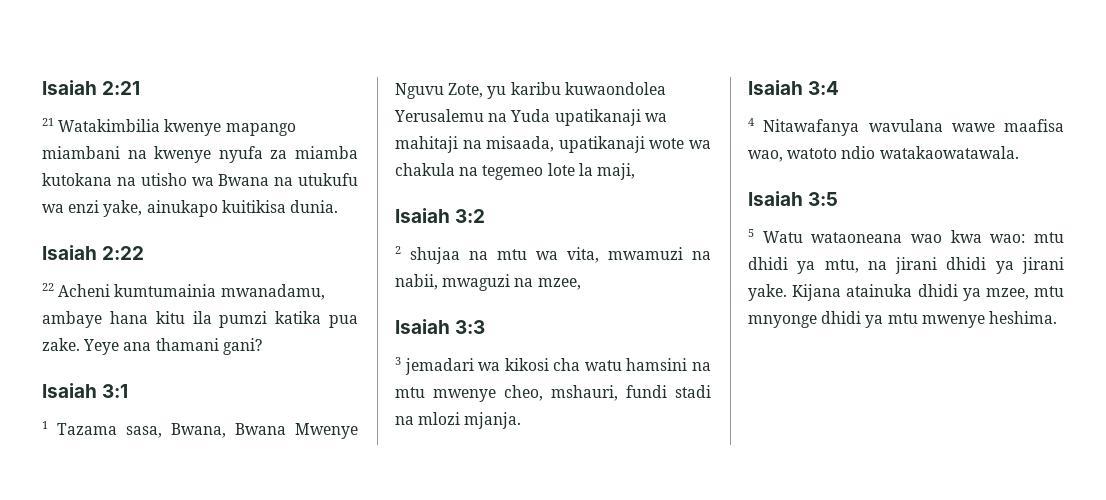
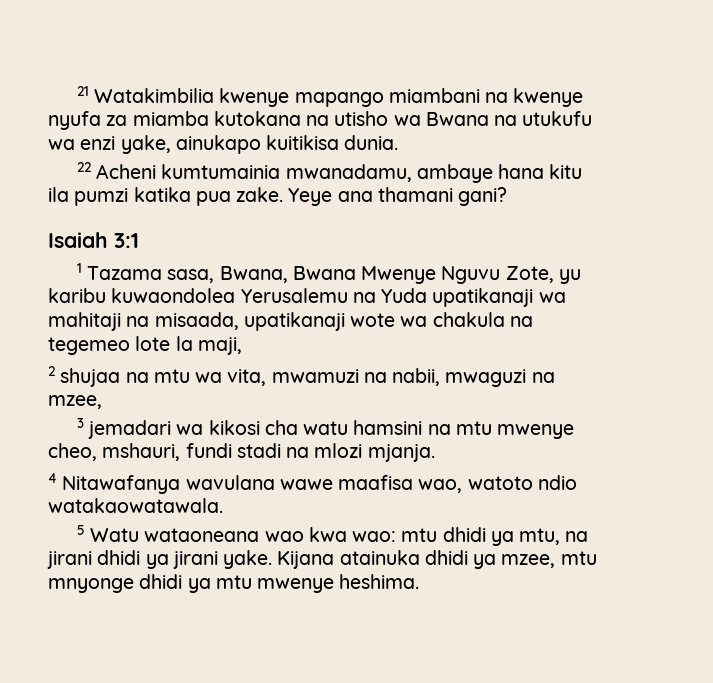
[42,80,141,95] Isaiah 2:21 // -> (76, 91) none
[42,245,145,260] // Isaiah 2:22 -> (399, 142) none
[395,208,486,223] // Isaiah 3:2 -> (242, 346) none
[395,319,486,334] // Isaiah 3:3 -> (102, 402) none
[748,80,840,95] // Isaiah 3:4 -> (435, 453) none
[748,191,839,206] // Isaiah 3:5 -> (223, 505) none

